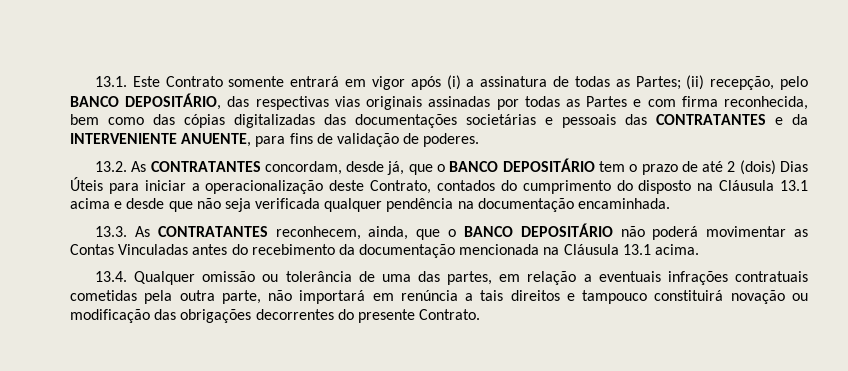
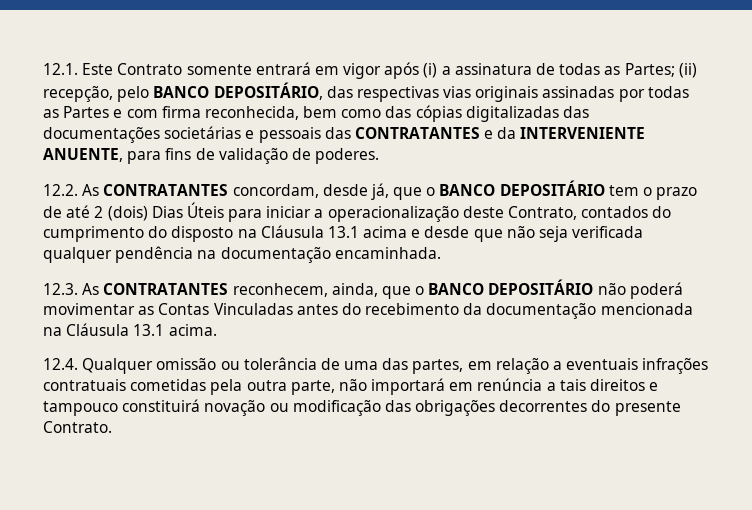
[94,76,127,87] 13.1. -> [43,63,78,75] 12.1.
[94,161,127,172] 13.2. -> [43,184,78,196] 12.2.
[94,226,127,237] 13.3. -> [43,283,78,295] 12.3.
[94,271,127,282] 13.4. -> [43,358,78,370] 12.4.

